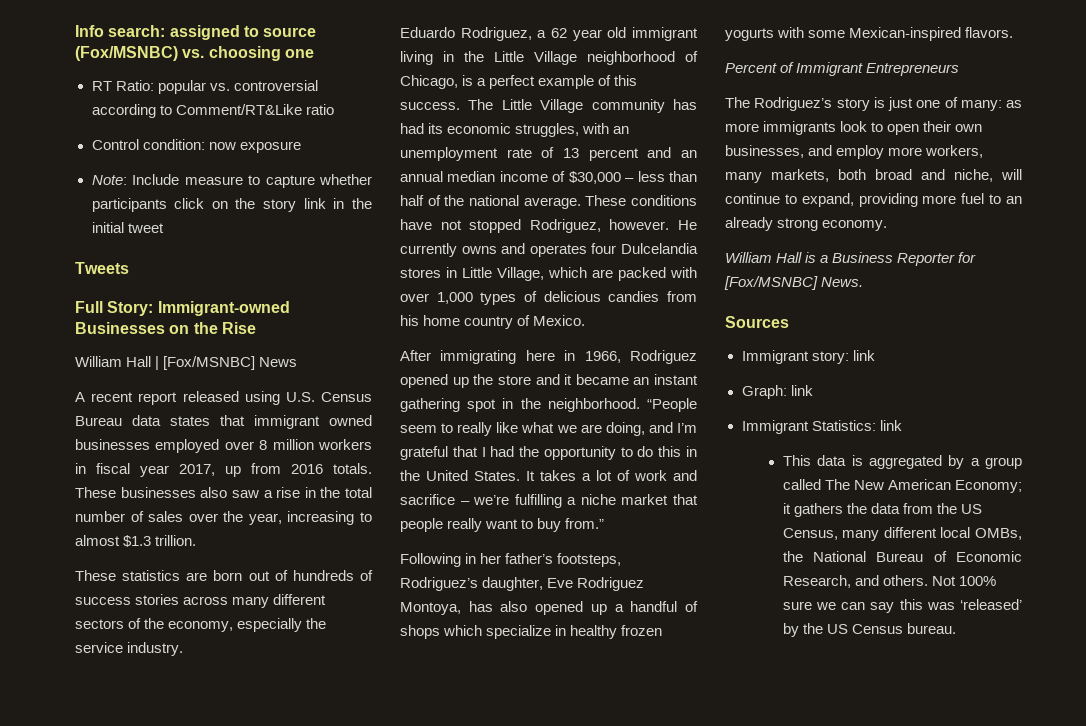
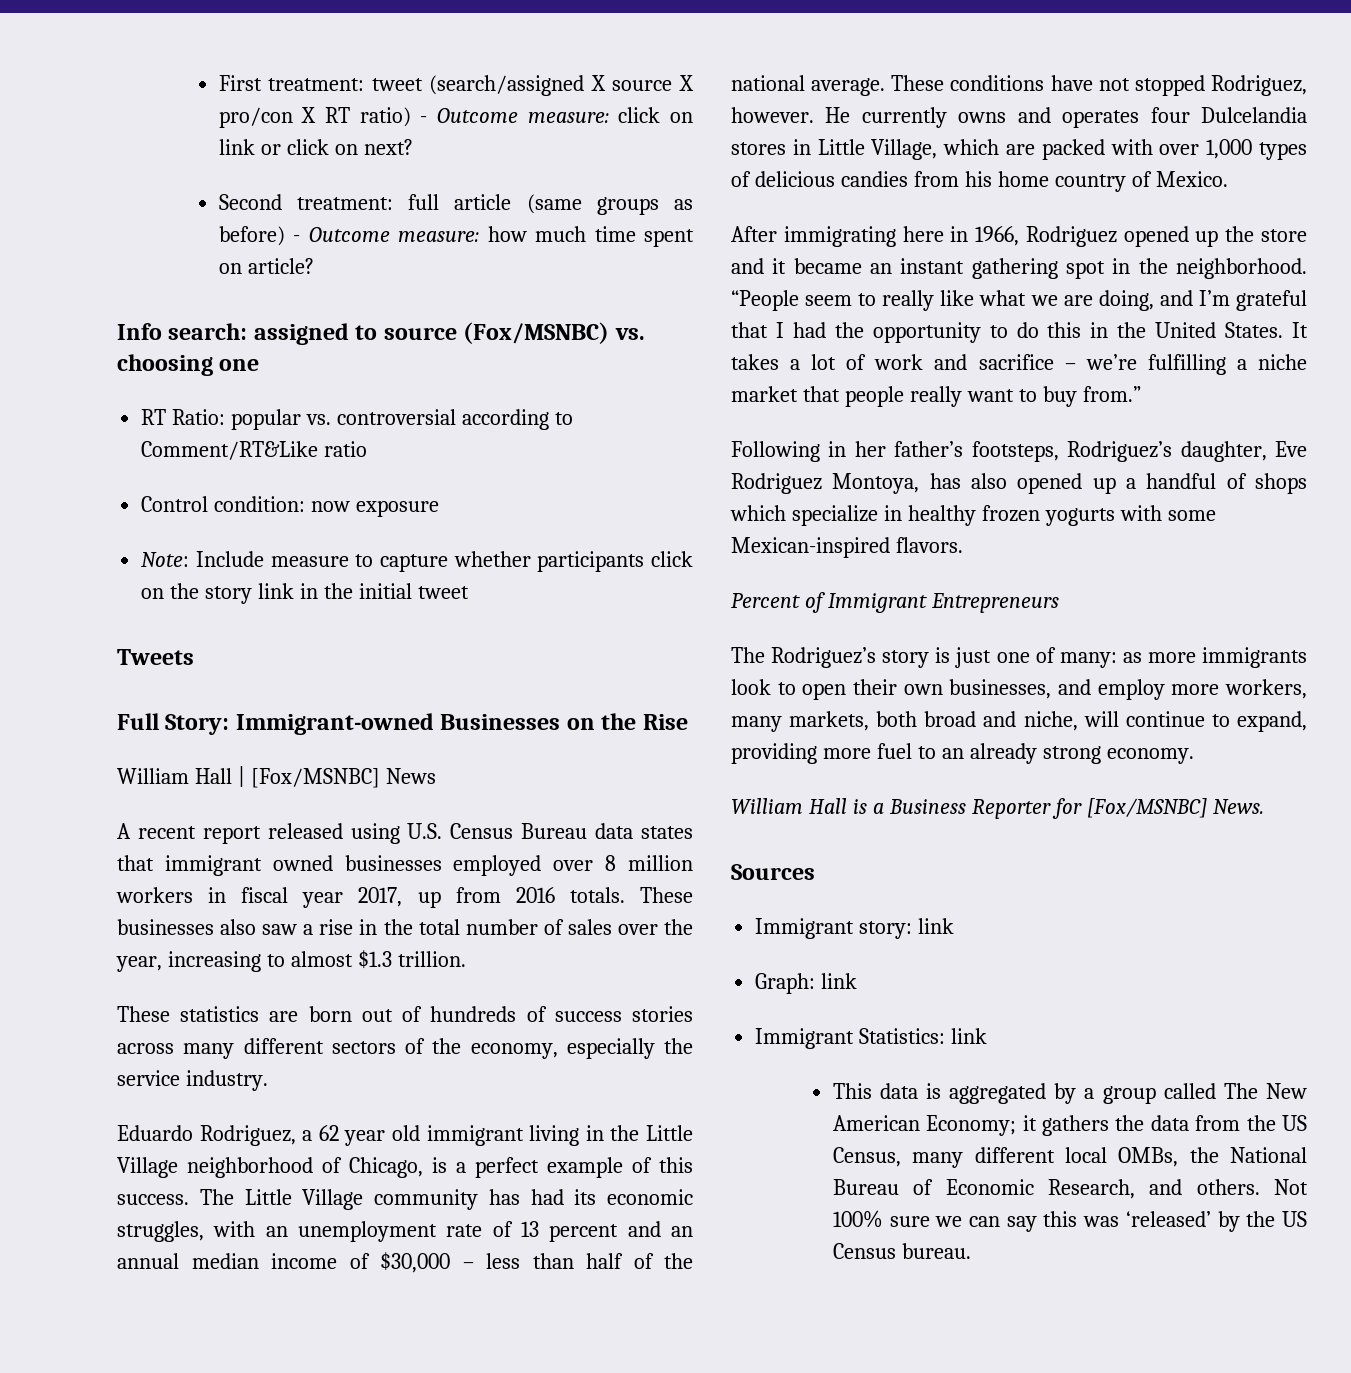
(75, 31) none -> [218,75,694,96] [218,107,693,128] [218,139,413,155] [218,194,693,215] [218,226,694,247] [218,258,314,274] First treatment: tweet (search/assigned X source X pro/con X RT ratio) - Outcome measure: click on link or click on next? // Second treatment: full article (same groups as before) - Outcome measure: how much time spent on article? //

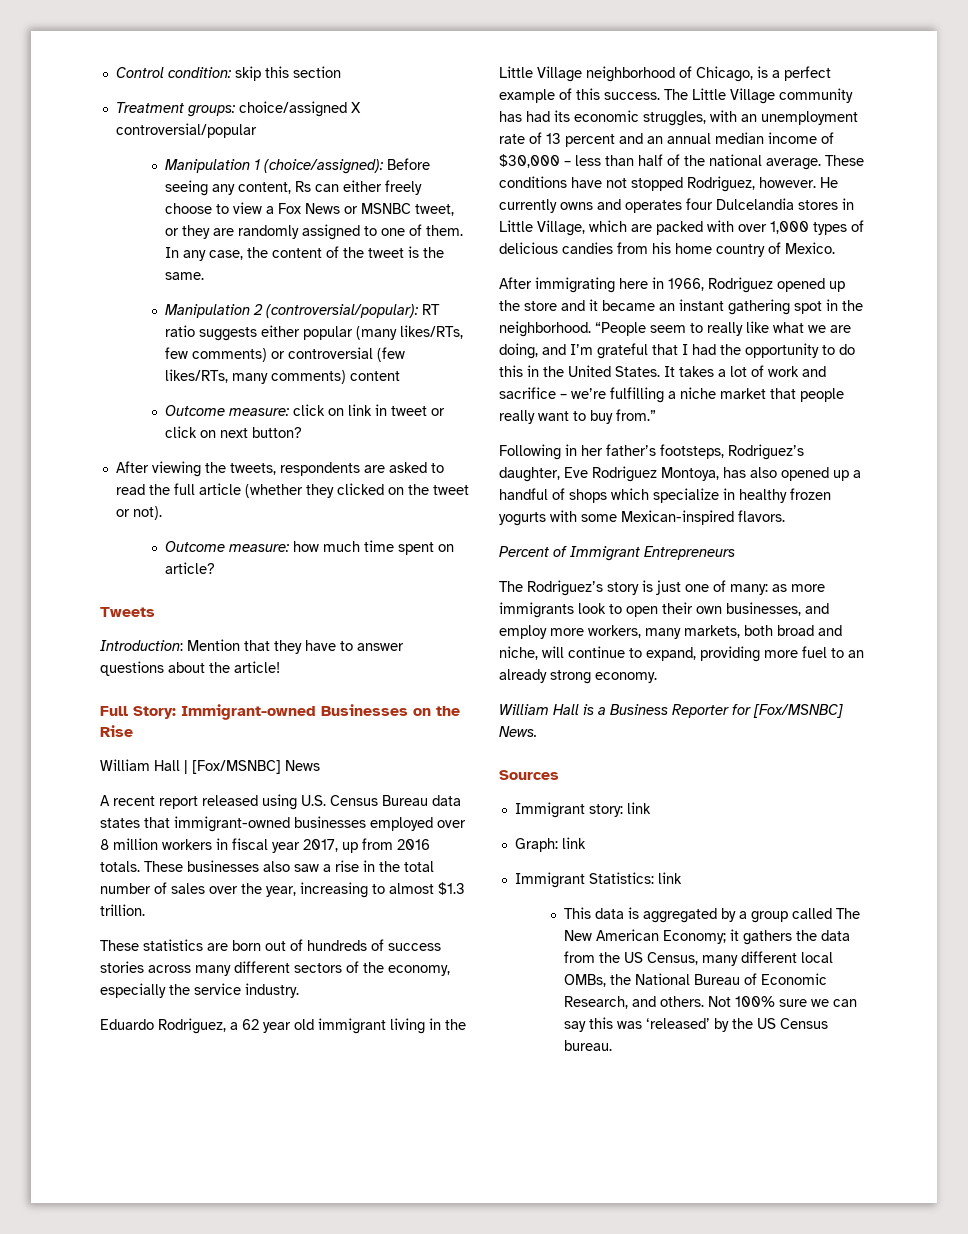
[218,75,694,96] [218,107,428,128] First treatment: tweet (search/assigned X source X pro/con X RT ratio) - -> [115,66,341,81] [115,101,361,117] [115,123,257,138] [165,158,431,174] [165,180,423,196] [165,202,455,216] [165,224,464,240] [165,246,445,261] [165,272,205,280] [165,304,441,318] [165,325,464,341] [165,347,406,362] [165,369,401,384] Control condition: skip this section // Treatment groups: choice/assigned X controversial/popular // Manipulation 1 (choice/assigned): Before seeing any content, Rs can either freely choose to view a Fox News or MSNBC tweet, or they are randomly assigned to one of them. In any case, the content of the tweet is the same. // Manipulation 2 (controversial/popular): RT ratio suggests either popular (many likes/RTs, few comments) or controversial (few likes/RTs, many comments) content //
(255, 147) none -> [375,404,428,416] in tweet
[363,139,413,155] [218,194,693,215] [218,226,301,246] next? // Second treatment: full article (same groups as before) - -> [220,427,303,438] [115,461,444,477] [115,483,469,498] [115,506,162,520] next button? // After viewing the tweets, respondents are asked to read the full article (whether they clicked on the tweet or not). //
[117,322,645,345] [117,354,260,376] [141,409,573,430] [141,441,368,460] [141,496,440,517] [141,551,693,572] [141,583,469,604] [117,649,194,665] Info search: assigned to source (Fox/MSNBC) vs. choosing one // RT Ratio: popular vs. controversial according to Comment/RT&Like ratio // Control condition: now exposure // Note: Include measure to capture whether participants click on the story link in the initial tweet // Tweets -> [100,607,155,617] [100,639,404,654] [100,661,280,676] Tweets // Introduction: Mention that they have to answer questions about the article!
[164,855,333,876] immigrant owned -> [174,816,290,832] immigrant-owned

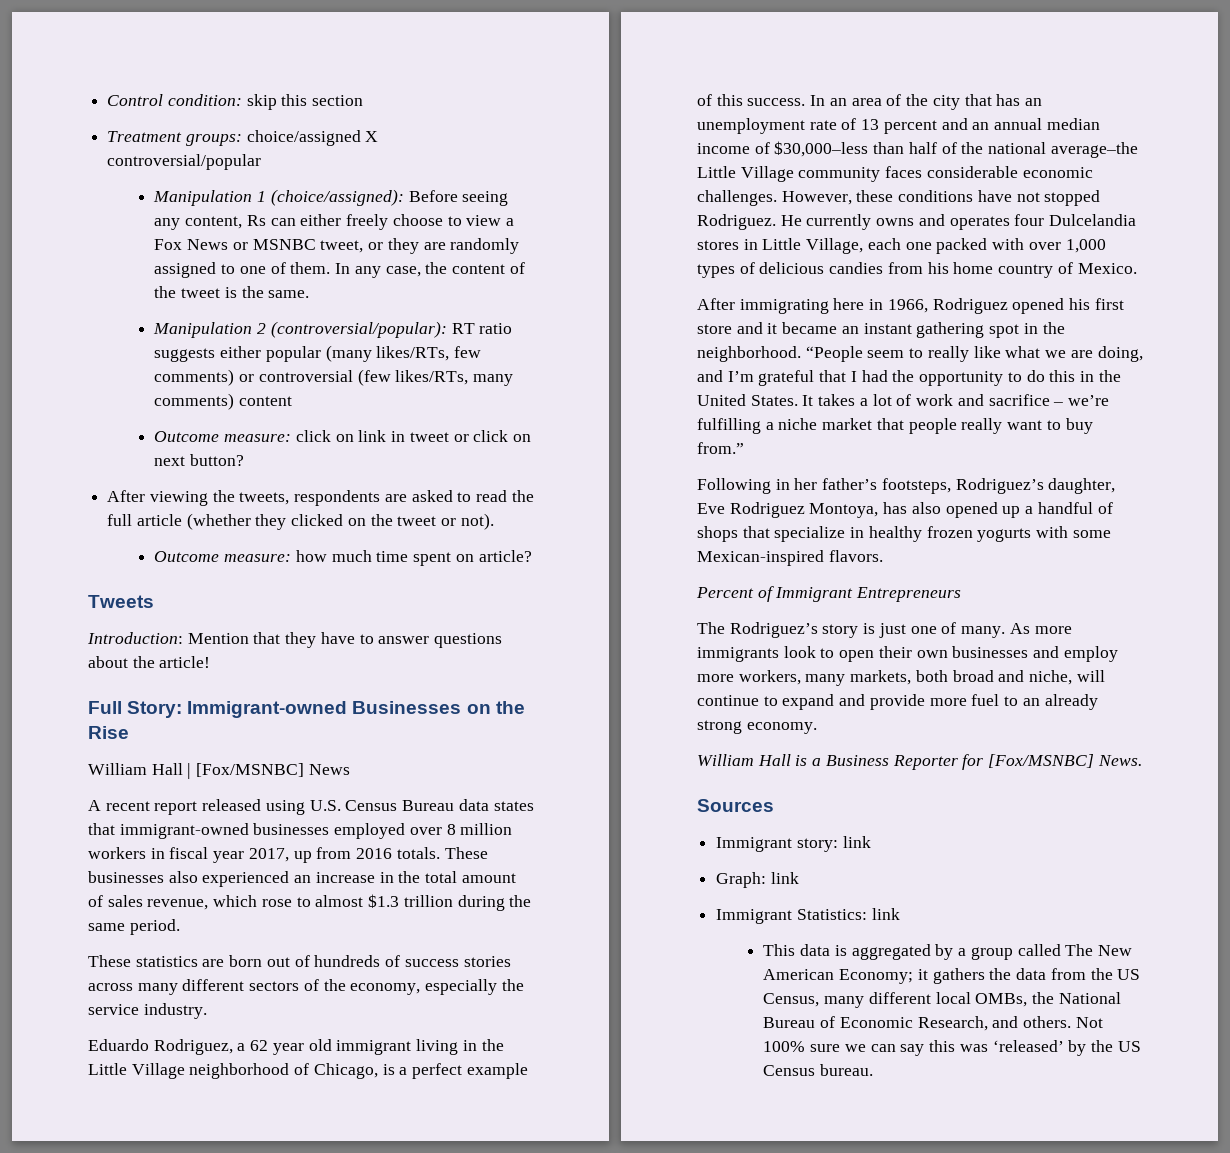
[294,860,359,872] saw a rise -> [202,871,375,887] experienced an increase
[100,883,151,894] number -> [461,873,516,883] amount
[209,882,465,898] [100,904,145,916] over the year, increasing to almost $1.3 trillion. -> [147,894,532,911] [88,919,180,935] revenue, which rose to almost $1.3 trillion during the same period.
[664,88,853,104] [499,110,737,126] The Little Village community has had its economic struggles, with -> [810,94,1021,110] In an area of the city that has
[499,154,601,168] $30,000 – less -> [774,141,869,157] $30,000–less
[766,155,864,170] average. These -> [1050,142,1138,158] [697,166,1093,182] [697,190,894,206] average–the Little Village community faces considerable economic challenges. However, these
[687,176,816,192] Rodriguez, however. -> [697,214,776,230] Rodriguez.
[589,220,652,232] which are -> [867,238,932,250] each one
[829,281,845,292] [499,300,520,311] up the -> [1069,298,1124,310] his first
[611,488,649,500] which -> [742,526,770,538] that
[730,584,787,595] many: as -> [961,623,1030,638] many. As
[726,602,801,616] businesses, -> [952,646,1029,658] businesses
[646,646,760,662] expand, providing -> [782,694,925,710] expand and provide

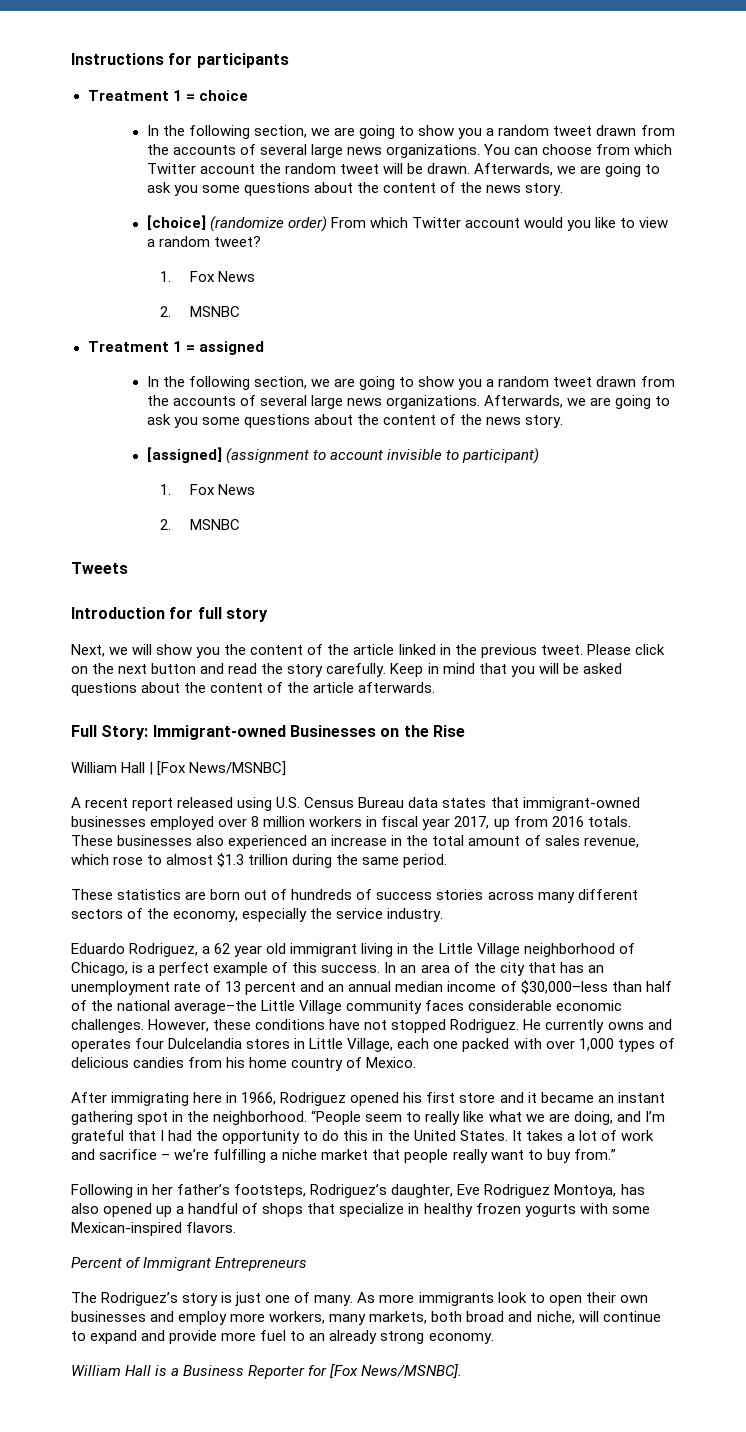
[107,94,364,110] [107,130,379,146] [107,154,262,170] [153,189,509,206] [154,214,514,230] [154,238,520,254] [154,262,525,278] [154,286,310,298] [153,321,513,338] [154,345,482,362] [154,369,514,386] [154,393,293,410] [154,430,531,442] [154,454,245,466] [107,490,534,506] [107,513,494,530] [154,550,532,566] [88,595,154,608] [87,632,503,648] [88,656,211,668] Control condition: skip this section // Treatment groups: choice/assigned X controversial/popular // Manipulation 1 (choice/assigned): Before seeing any content, Rs can either freely choose to view a Fox News or MSNBC tweet, or they are randomly assigned to one of them. In any case, the content of the tweet is the same. // Manipulation 2 (controversial/popular): RT ratio suggests either popular (many likes/RTs, few comments) or controversial (few likes/RTs, many comments) content // Outcome measure: click on link in tweet or click on next button? // After viewing the tweets, respondents are asked to read the full article (whether they clicked on the tweet or not). // Outcome measure: how much time spent on article? // Tweets // Introduction: Mention that they have to answer questions about the article! -> [71,53,289,68] [87,90,248,101] [146,125,675,139] [146,144,673,158] [146,163,661,177] [146,182,564,196] [146,215,669,232] [146,236,261,247] [159,271,255,282] [159,306,240,317] [87,341,264,355] [146,376,675,390] [146,395,671,409] [146,414,564,428] [146,447,540,464] [159,484,255,495] [159,519,240,530] [71,562,128,574] [71,607,268,622] [71,644,665,658] [71,663,622,677] [71,682,436,696] Instructions for participants // Treatment 1 = choice // In the following section, we are going to show you a random tweet drawn from the accounts of several large news organizations. You can choose from which Twitter account the random tweet will be drawn. Afterwards, we are going to ask you some questions about the content of the news story. // [choice] (randomize order) From which Twitter account would you like to view a random tweet? // 1. Fox News // 2. MSNBC // Treatment 1 = assigned // In the following section, we are going to show you a random tweet drawn from the accounts of several large news organizations. Afterwards, we are going to ask you some questions about the content of the news story. // [assigned] (assignment to account invisible to participant) // 1. Fox News // 2. MSNBC // Tweets // Introduction for full story // Next, we will show you the content of the article linked in the previous tweet. Please click on the next button and read the story carefully. Keep in mind that you will be asked questions about the content of the article afterwards.
[196,763,350,777] [Fox/MSNBC] News -> [157,761,287,776] [Fox News/MSNBC]
[988,754,1142,768] [697,799,774,812] [716,836,871,852] [716,872,799,888] [716,908,900,924] [763,944,1132,960] [763,968,1141,984] [763,992,1121,1008] [763,1016,1103,1031] [763,1040,1141,1056] [763,1064,874,1076] [Fox/MSNBC] News. // Sources // Immigrant story: link // Graph: link // Immigrant Statistics: link // This data is aggregated by a group called The New American Economy; it gathers the data from the US Census, many different local OMBs, the National Bureau of Economic Research, and others. Not 100% sure we can say this was ‘released’ by the US Census bureau. -> [330,1364,463,1379] [Fox News/MSNBC].

